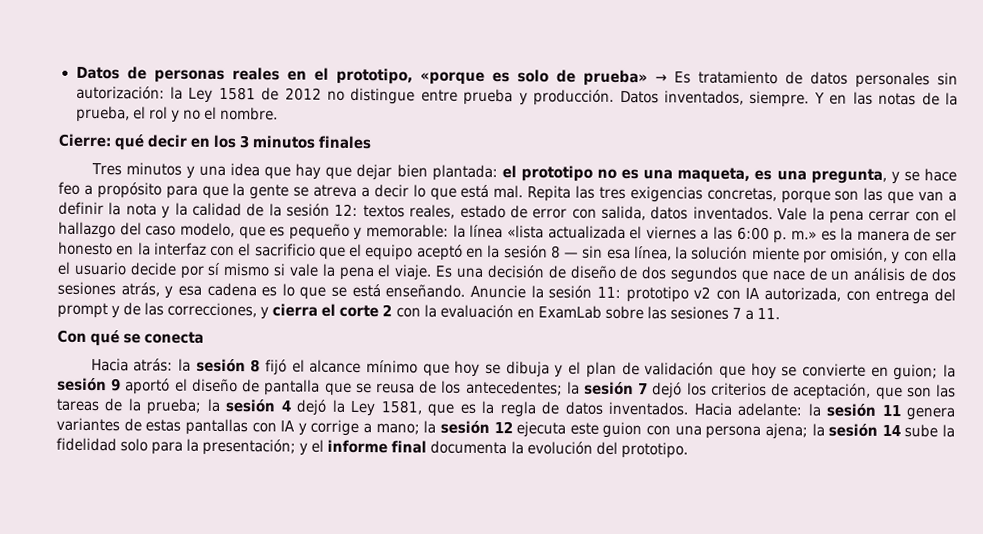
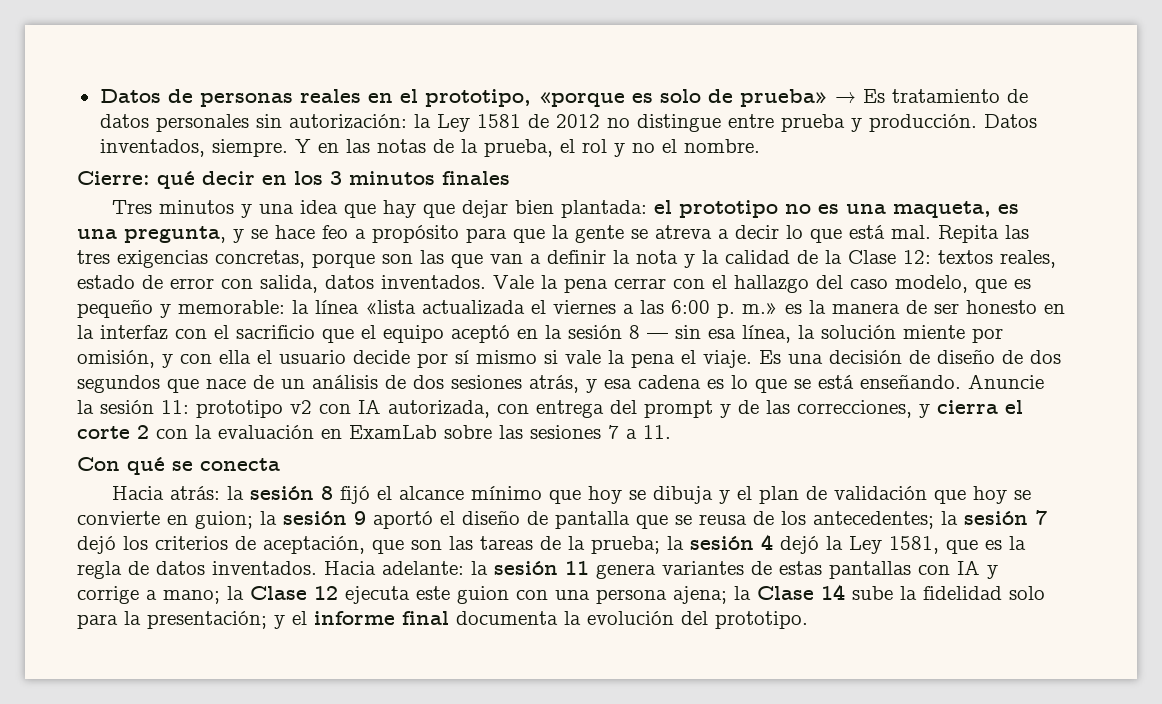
[286,203,331,217] sesión -> [848,250,896,264] Clase
[439,420,490,434] sesión -> [250,586,307,600] Clase
[828,423,879,437] sesión -> [757,586,814,600] Clase

